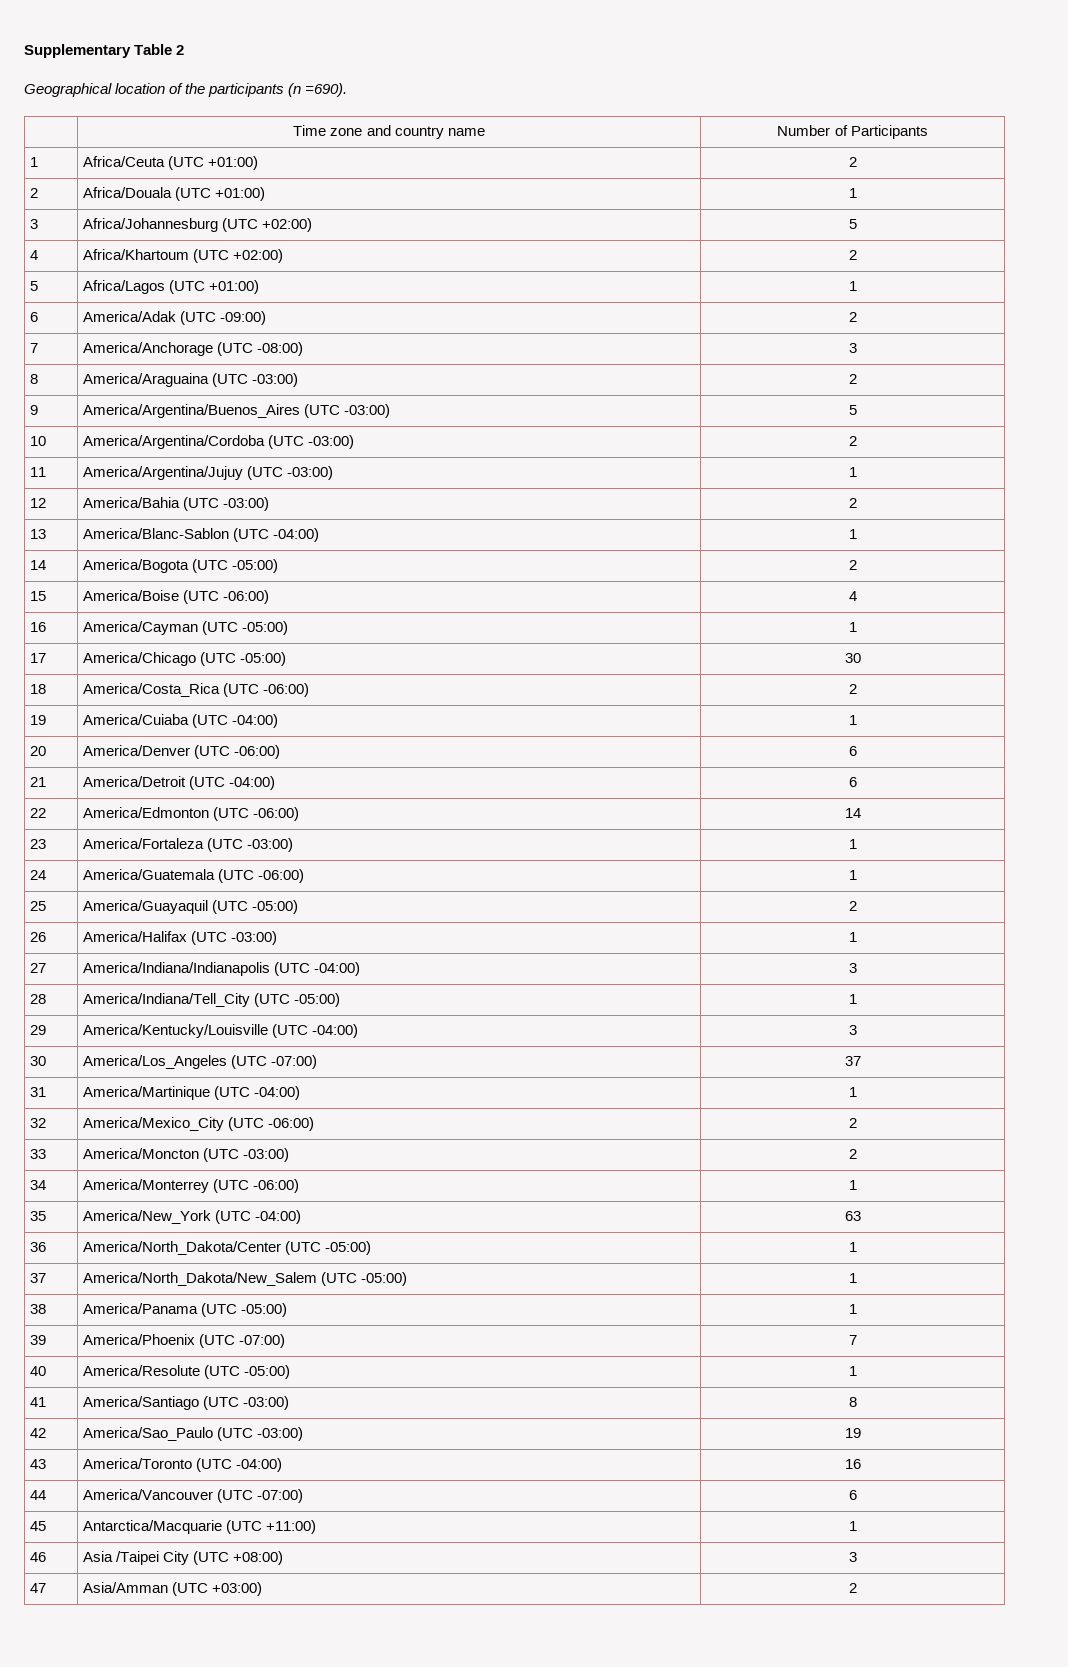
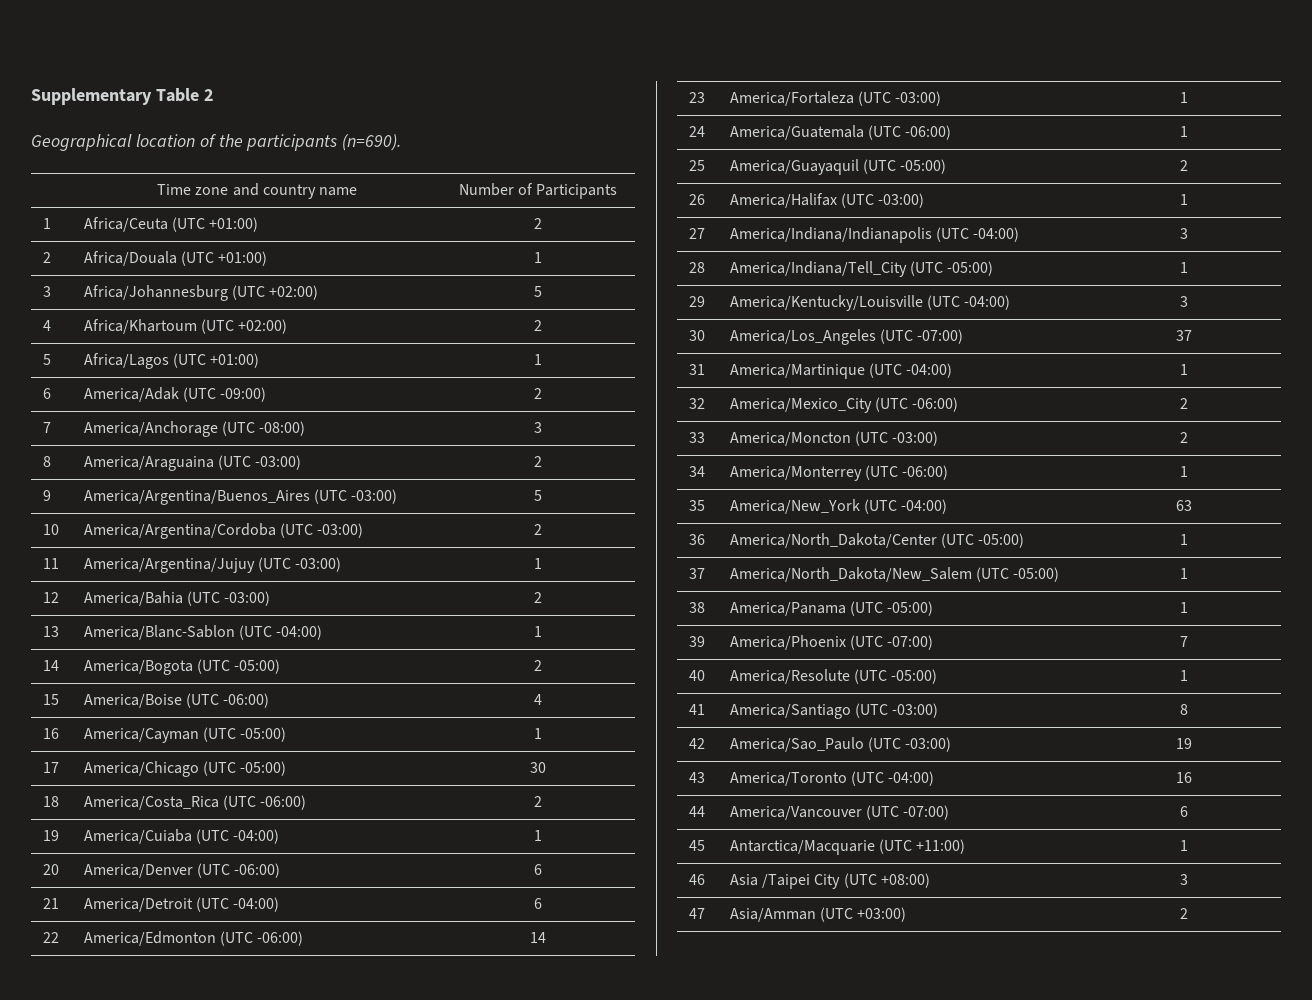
[288,83,348,97] (n =690). -> [342,134,402,151] (n=690).

